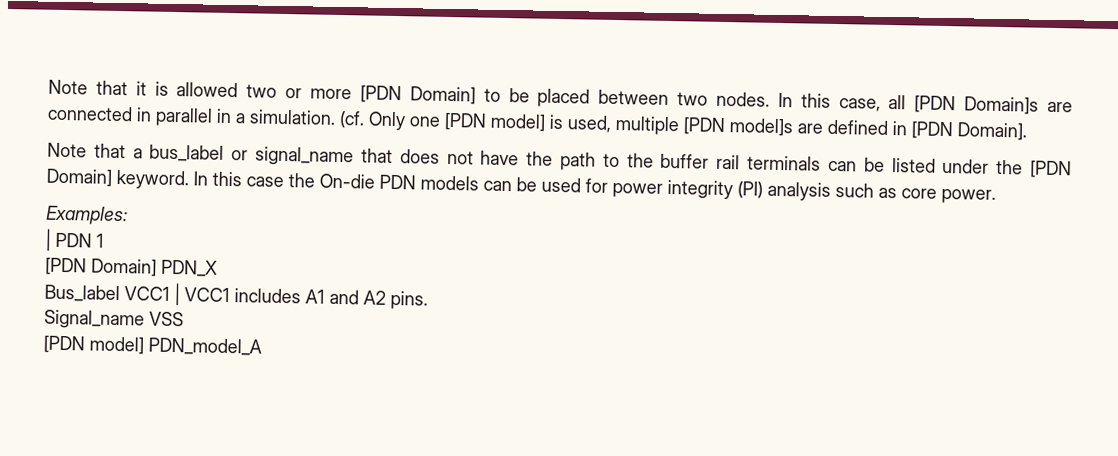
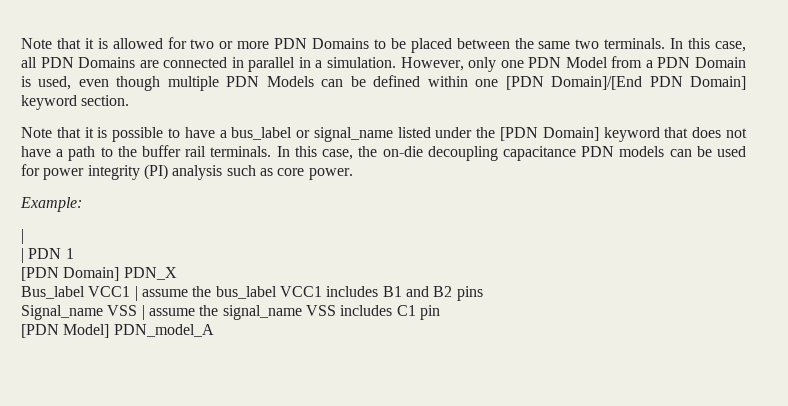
(239, 90) none -> [167,37,187,49] for
[359,85,476,105] [PDN Domain] -> [274,38,370,49] PDN Domains
[677,91,770,107] two nodes. -> [514,38,666,49] the same two terminals.
[914,95,1040,115] [PDN Domain]s -> [40,57,136,68] PDN Domains
[339,111,1027,141] [47,142,355,167] (cf. Only one [PDN model] is used, multiple [PDN model]s are defined in [PDN Domain]. // Note that a bus_label or signal_name -> [400,56,746,72] [21,75,747,91] [21,95,130,110] [21,127,660,142] However, only one PDN Model from a PDN Domain is used, even though multiple PDN Models can be defined within one [PDN Domain]/[End PDN Domain] keyword section. // Note that it is possible to have a bus_label or signal_name listed under the [PDN Domain] keyword
[526,151,554,166] the -> [56,149,64,157] a
[747,155,1073,179] [46,168,375,190] terminals can be listed under the [PDN Domain] keyword. In this case the On-die -> [210,146,576,161] terminals. In this case, the on-die decoupling capacitance
[45,205,128,226] Examples: -> [20,197,82,212] [21,229,24,244] Example: // |
[184,287,428,310] [44,309,184,330] [43,335,144,355] VCC1 includes A1 and A2 pins. // Signal_name VSS // [PDN model] -> [141,286,483,301] [21,305,440,320] [21,324,110,338] assume the bus_label VCC1 includes B1 and B2 pins // Signal_name VSS | assume the signal_name VSS includes C1 pin // [PDN Model]

